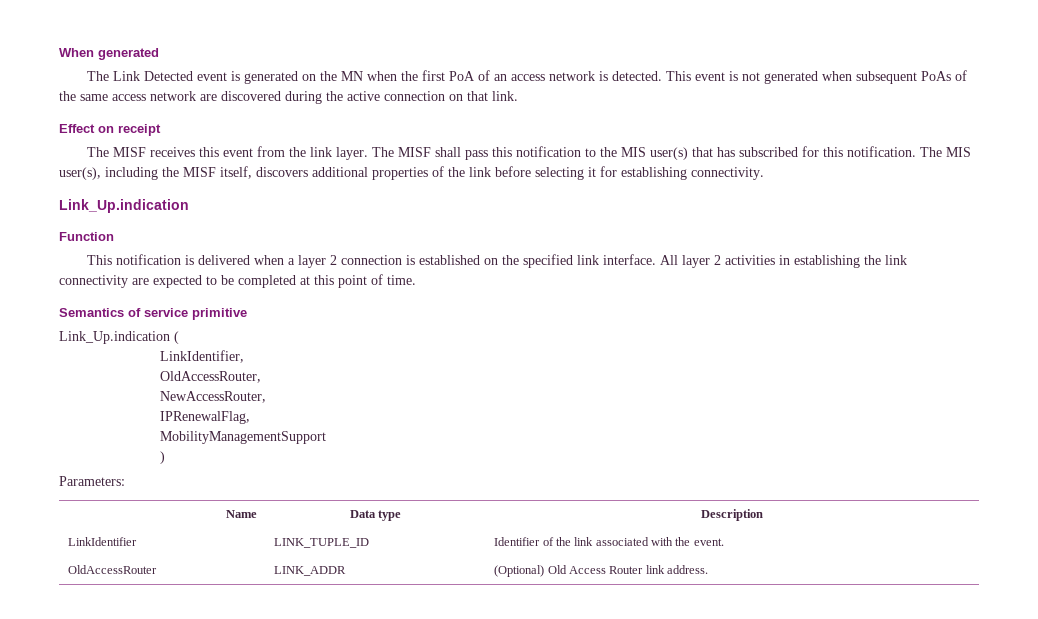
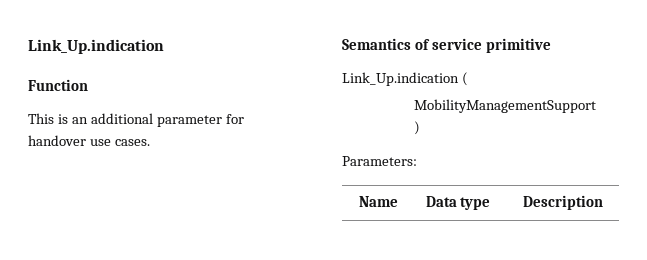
[59,48,159,60] [86,70,967,84] [59,91,518,104] [59,124,161,136] [86,146,971,160] [59,166,764,180] [59,199,189,213] [59,232,114,241] [86,254,907,268] [59,274,416,288] When generated // The Link Detected event is generated on the MN when the first PoA of an access network is detected. This event is not generated when subsequent PoAs of the same access network are discovered during the active connection on that link. // Effect on receipt // The MISF receives this event from the link layer. The MISF shall pass this notification to the MIS user(s) that has subscribed for this notification. The MIS user(s), including the MISF itself, discovers additional properties of the link before selecting it for establishing connectivity. // Link_Up.indication // Function // This notification is delivered when a layer 2 connection is established on the specified link interface. All layer 2 activities in establishing the link connectivity are expected to be completed at this point of time. -> [28,39,164,54] [28,79,88,91] [28,113,244,127] [28,135,150,146] Link_Up.indication // Function // This is an additional parameter for handover use cases.
[160,350,245,363] [160,371,262,383] [160,391,267,403] [160,411,251,424] // LinkIdentifier, // OldAccessRouter, // NewAccessRouter, // IPRenewalFlag, -> (468, 79) none
[68,537,138,546] [274,538,370,548] [494,537,724,546] [68,565,158,574] [274,566,347,576] [494,565,709,577] // LinkIdentifier | LINK_TUPLE_ID | Identifier of the link associated with the event. // OldAccessRouter | LINK_ADDR | (Optional) Old Access Router link address. -> (603, 202) none

